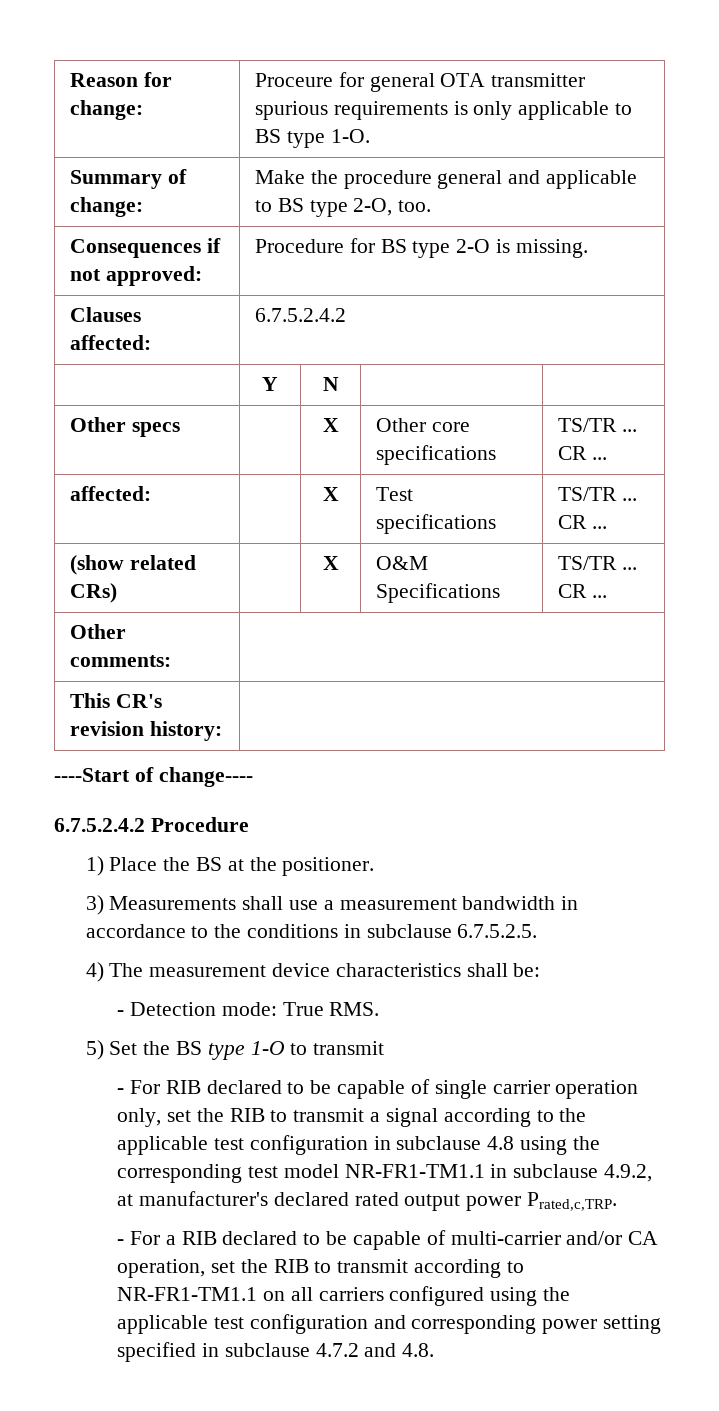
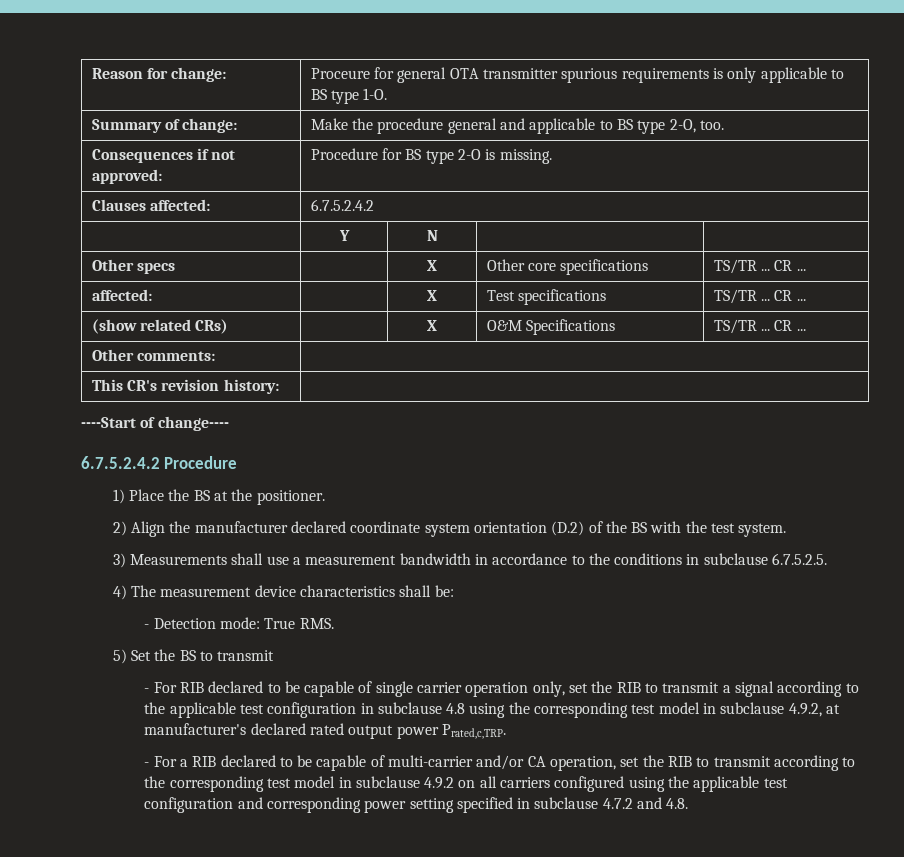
(375, 866) none -> [112,521,787,537] // 2) Align the manufacturer declared coordinate system orientation (D.2) of the BS with the test system.
[207,1041,285,1060] type 1-O -> (196, 655) none
[344,1164,485,1178] NR-FR1-TM1.1 -> (700, 708) none
[117,1287,258,1301] NR-FR1-TM1.1 -> [144,776,455,792] the corresponding test model in subclause 4.9.2

